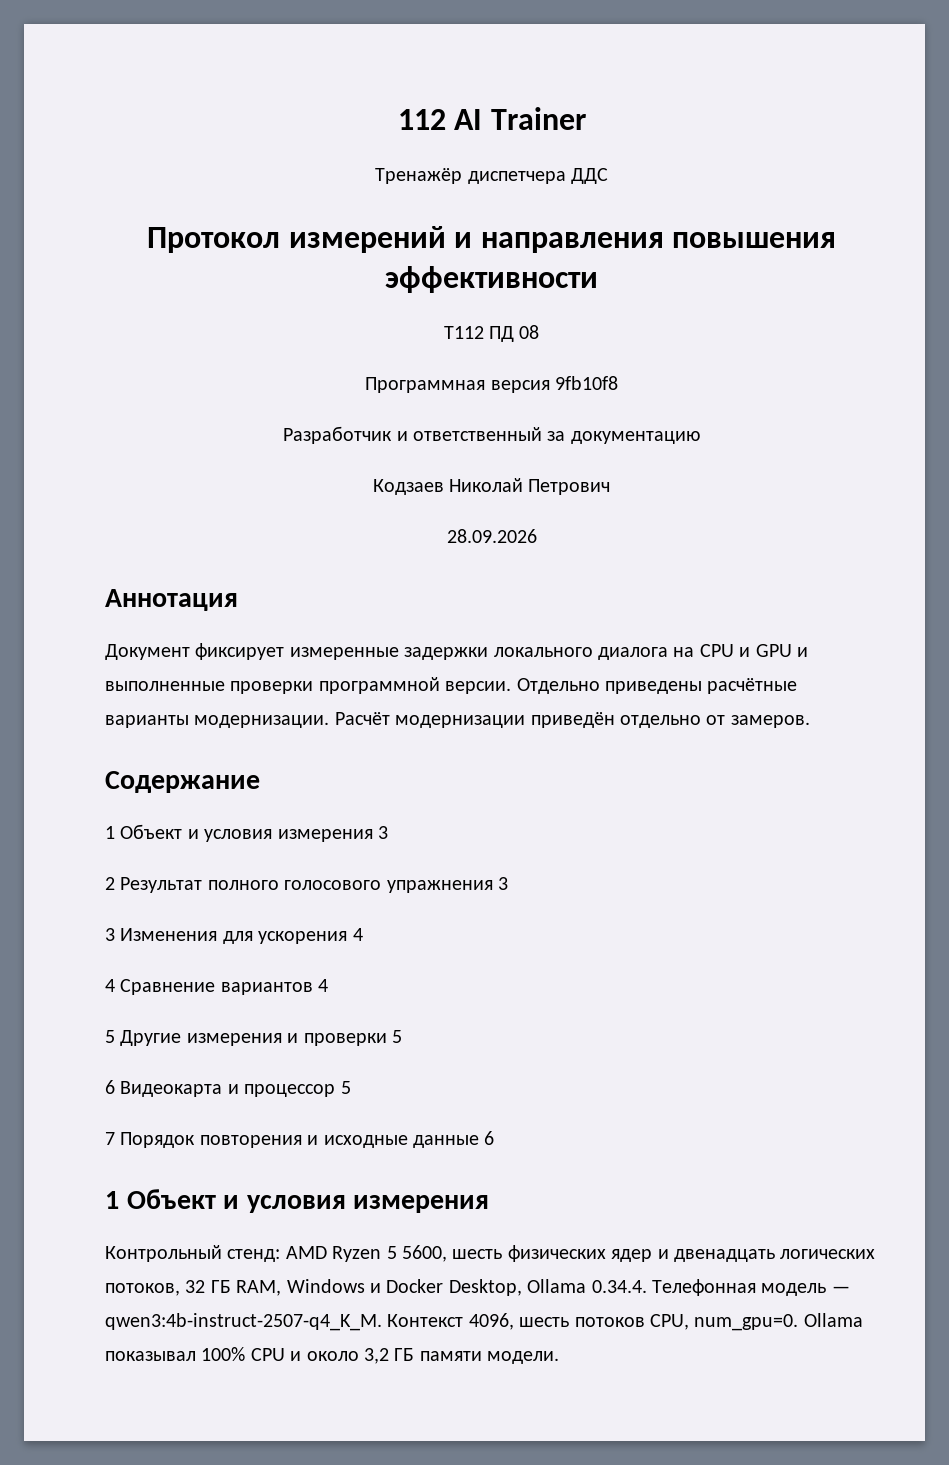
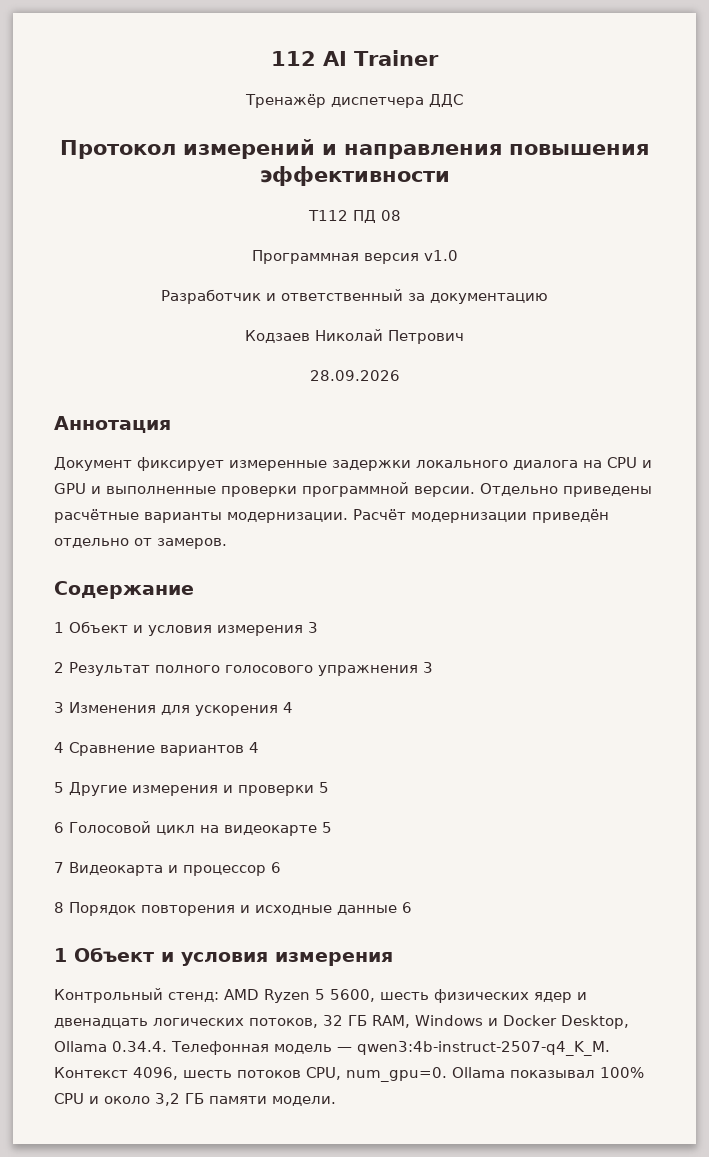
[554,376,618,390] 9fb10f8 -> [423,250,458,261] v1.0
(115, 1087) none -> [69,821,332,836] [54,862,64,873] Голосовой цикл на видеокарте 5 // 7
[340,1081,351,1094] [105,1132,115,1145] 5 // 7 -> [271,862,281,873] [54,902,64,913] 6 // 8

